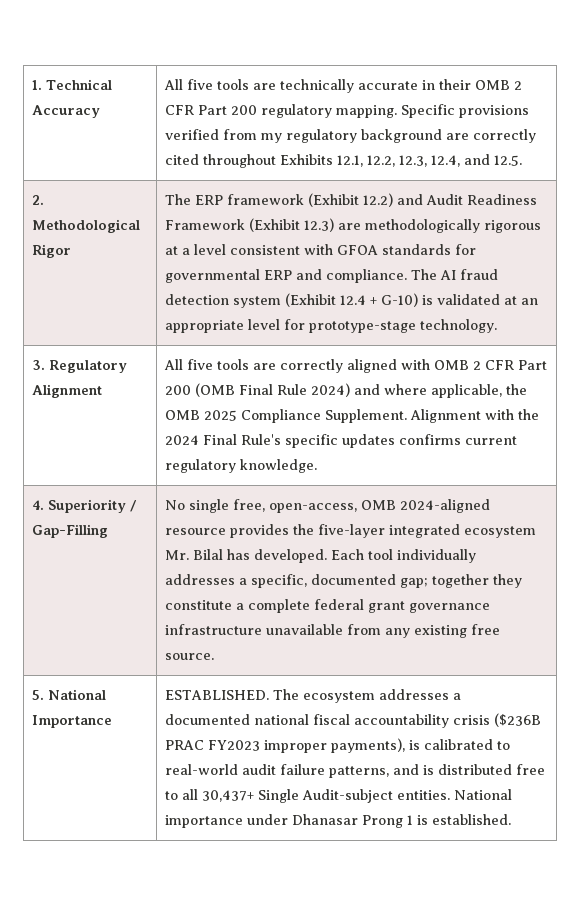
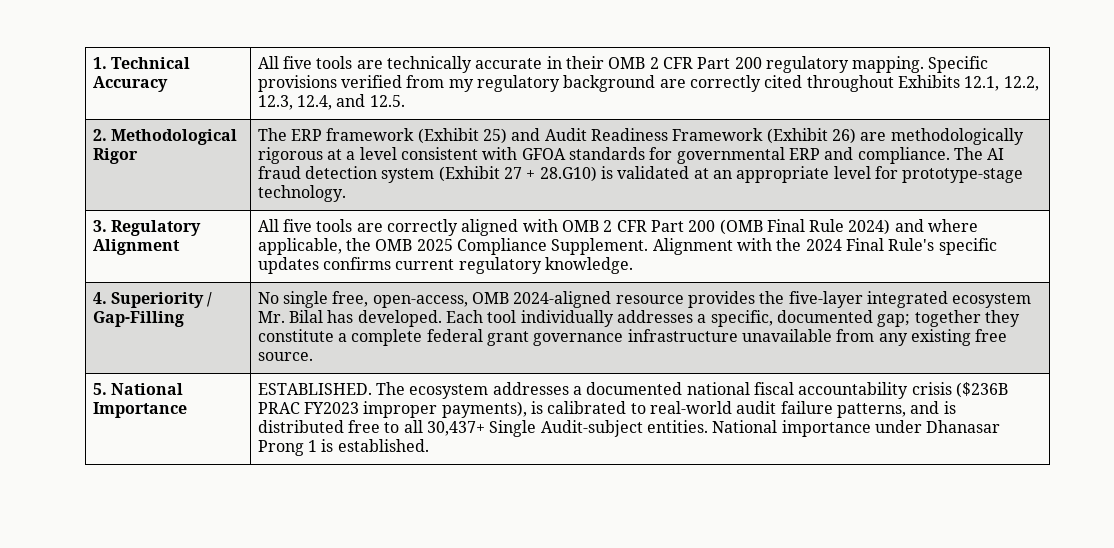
[363,193,394,207] 12.2) -> [482,128,507,144] 25)
[304,218,335,232] 12.3) -> [831,128,856,144] 26)
[340,293,419,307] 12.4 + G-10) -> [503,166,597,182] 27 + 28.G10)

